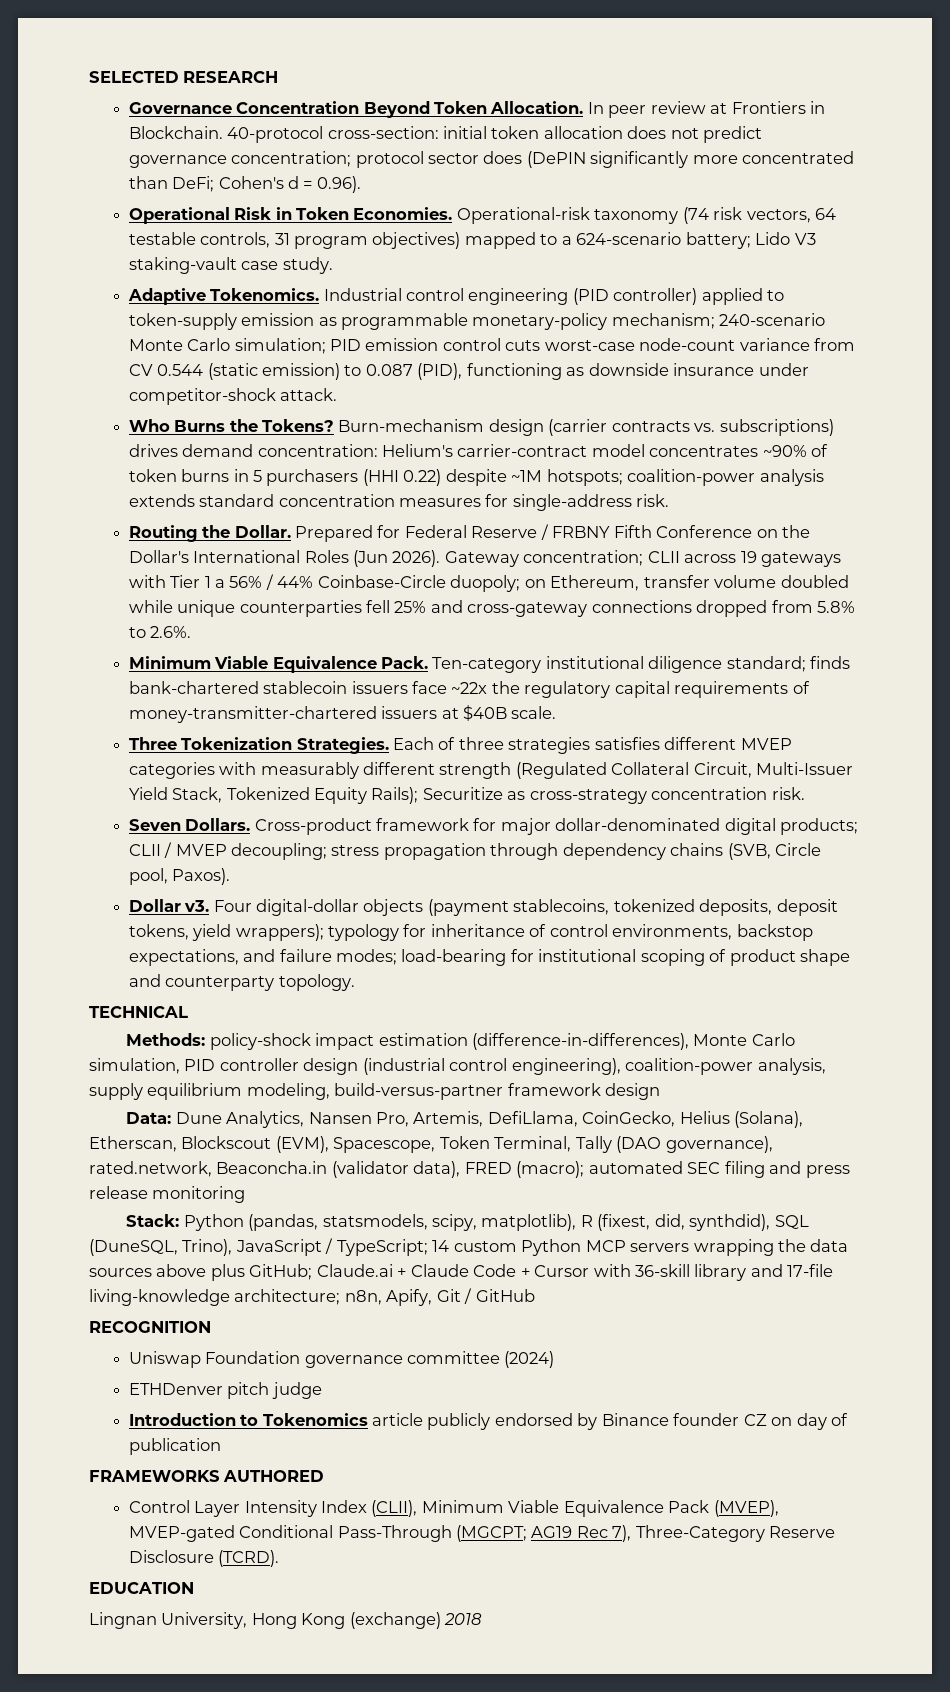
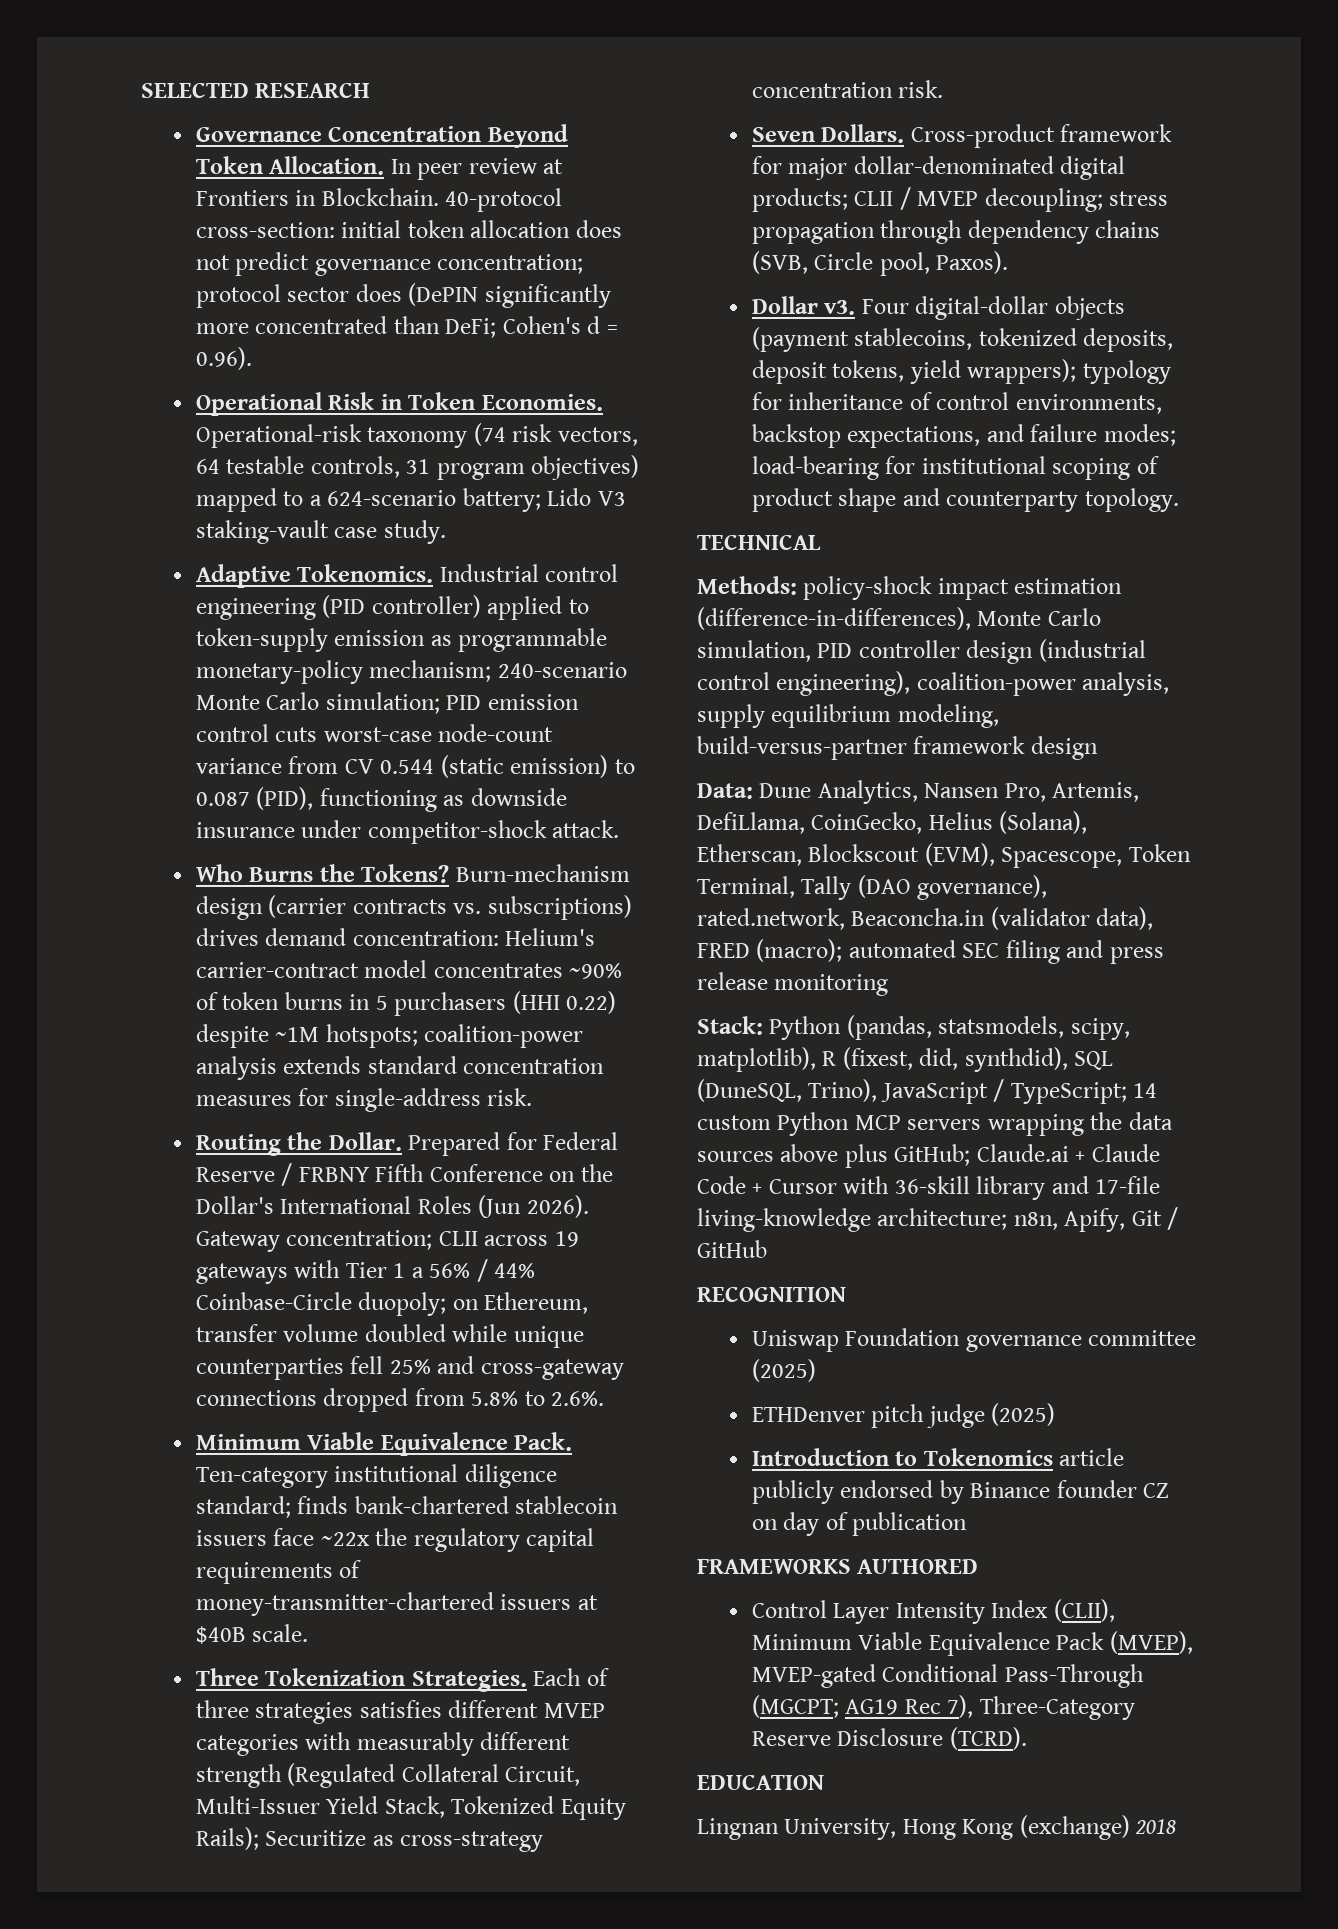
[504,1351,555,1368] (2024) -> [751,1359,816,1382] (2025)
(322, 1390) none -> [991,1403,1056,1426] (2025)

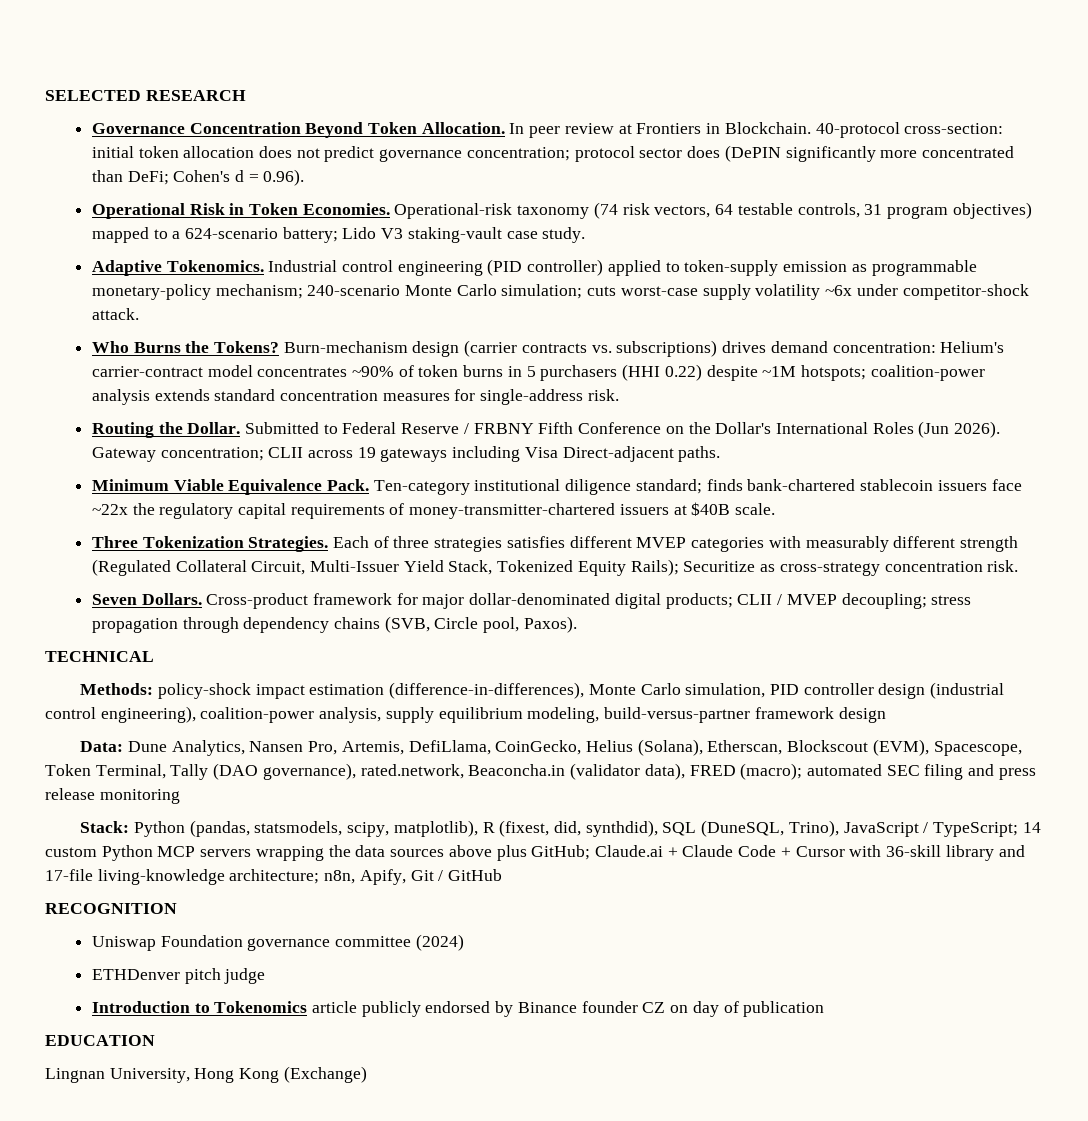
[446,694,579,710] [195,724,554,742] [195,755,635,778] [195,787,567,812] [195,822,295,838] PID emission control cuts worst-case node-count variance from CV 0.544 (static emission) to 0.087 (PID), functioning as downside insurance -> [587,284,853,300] cuts worst-case supply volatility ~6x
[408,1132,537,1156] Prepared for -> [244,422,338,434] Submitted to
[294,1259,536,1282] [195,1292,589,1316] [195,1324,584,1348] [195,1356,624,1380] [195,1388,605,1412] with Tier 1 a 56% / 44% Coinbase-Circle duopoly; on Ethereum, transfer volume doubled while unique counterparties fell 25% and cross-gateway connections dropped from 5.8% to 2.6%. -> [452,446,721,462] including Visa Direct-adjacent paths.
[751,296,1125,320] [751,327,1174,352] [751,359,1171,384] [751,392,1162,414] [751,424,1176,448] [751,456,1159,480] [751,488,1179,512] // Dollar v3. Four digital-dollar objects (payment stablecoins, tokenized deposits, deposit tokens, yield wrappers); typology for inheritance of control environments, backstop expectations, and failure modes; load-bearing for institutional scoping of product shape and counterparty topology. -> (577, 624) none
[751,1359,816,1382] (2025) -> [415,934,464,951] (2024)
[991,1403,1056,1426] (2025) -> (266, 976) none
[697,1559,979,1574] [751,1599,1115,1624] [751,1631,1193,1656] [751,1664,1144,1688] [751,1695,1135,1720] [751,1727,1027,1750] // FRAMEWORKS AUTHORED // Control Layer Intensity Index (CLII), Minimum Viable Equivalence Pack (MVEP), MVEP-gated Conditional Pass-Through (MGCPT; AG19 Rec 7), Three-Category Reserve Disclosure (TCRD). -> (825, 1009) none
[1019,1815,1177,1840] (exchange) 2018 -> [283,1066,367,1083] (Exchange)

